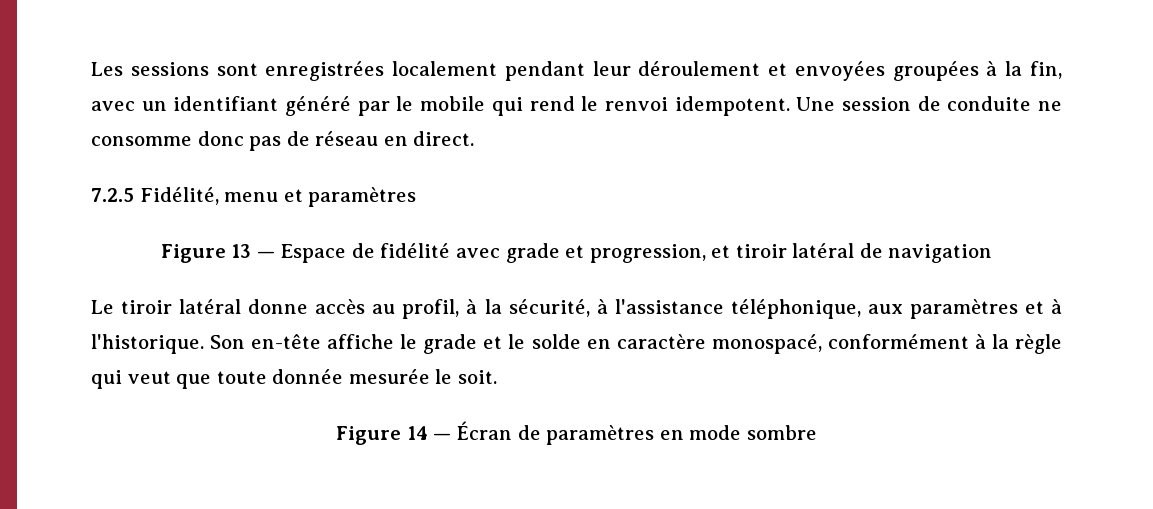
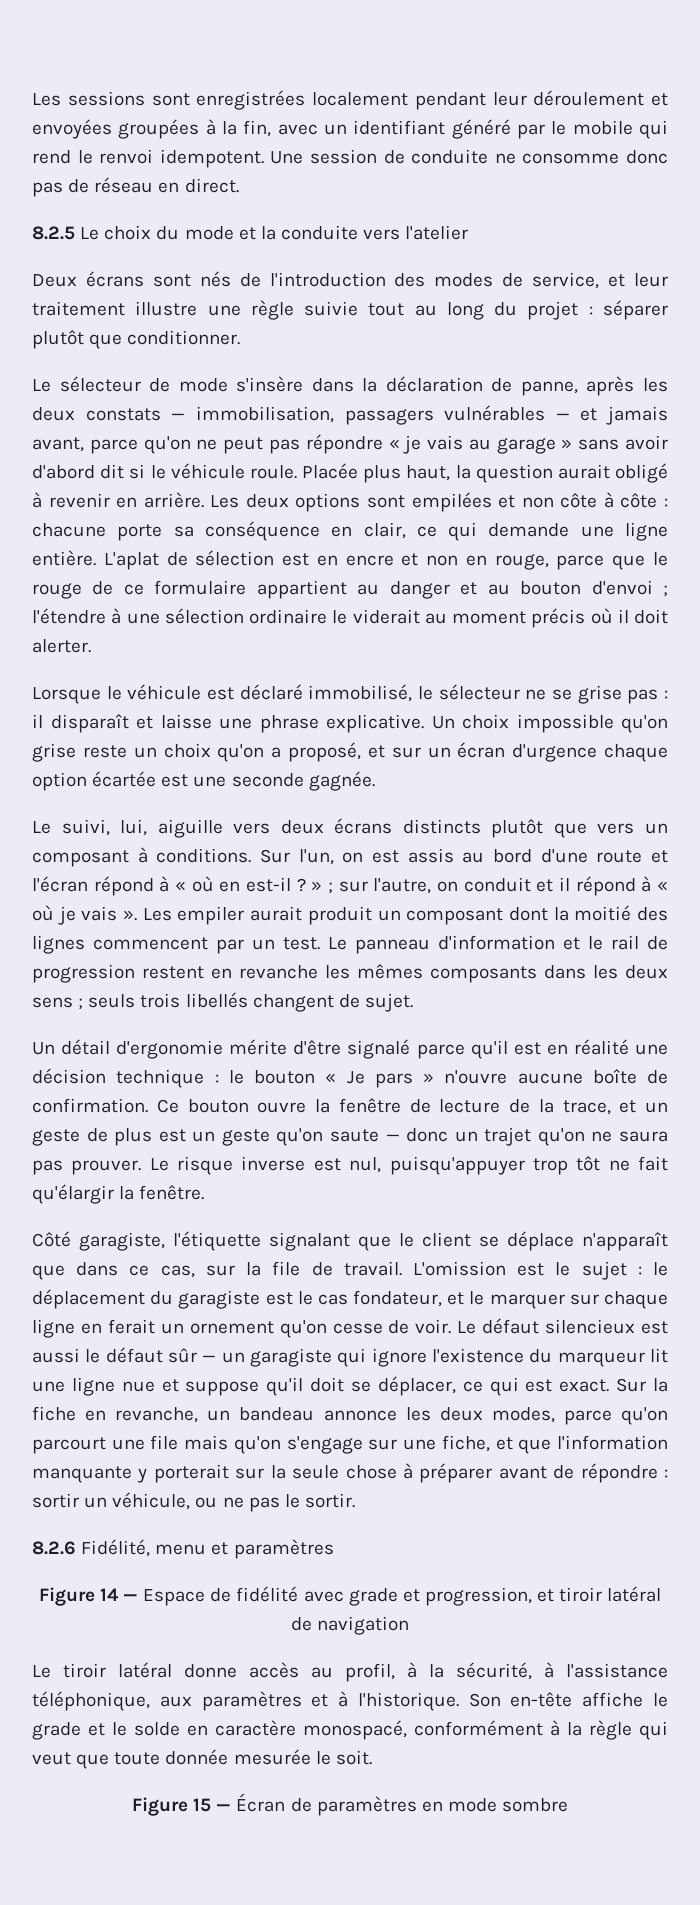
[91,188,134,202] 7.2.5 -> [32,225,469,240] [32,271,668,289] [32,300,668,320] [32,330,241,349] [32,376,668,396] [32,405,668,425] [32,434,669,454] [32,463,668,483] [32,492,668,512] [32,521,668,541] [32,550,668,570] [32,580,668,599] [32,608,668,628] [32,639,91,653] [32,684,668,704] [32,714,668,733] [32,742,668,762] [32,771,375,791] [32,818,668,838] [32,847,668,867] [32,876,668,896] [32,905,669,925] [32,935,668,954] [32,964,668,983] [32,992,413,1012] [32,1039,668,1059] [32,1068,668,1088] [32,1098,668,1115] [32,1127,668,1146] [32,1156,668,1175] [32,1184,205,1204] [32,1231,668,1251] [32,1261,668,1280] [32,1289,669,1309] [32,1318,668,1338] [32,1347,668,1367] [32,1376,668,1396] [32,1406,669,1425] [32,1435,669,1454] [32,1463,668,1483] [32,1492,355,1512] [32,1541,76,1555] 8.2.5 Le choix du mode et la conduite vers l'atelier // Deux écrans sont nés de l'introduction des modes de service, et leur traitement illustre une règle suivie tout au long du projet : séparer plutôt que conditionner. // Le sélecteur de mode s'insère dans la déclaration de panne, après les deux constats — immobilisation, passagers vulnérables — et jamais avant, parce qu'on ne peut pas répondre « je vais au garage » sans avoir d'abord dit si le véhicule roule. Placée plus haut, la question aurait obligé à revenir en arrière. Les deux options sont empilées et non côte à côte : chacune porte sa conséquence en clair, ce qui demande une ligne entière. L'aplat de sélection est en encre et non en rouge, parce que le rouge de ce formulaire appartient au danger et au bouton d'envoi ; l'étendre à une sélection ordinaire le viderait au moment précis où il doit alerter. // Lorsque le véhicule est déclaré immobilisé, le sélecteur ne se grise pas : il disparaît et laisse une phrase explicative. Un choix impossible qu'on grise reste un choix qu'on a proposé, et sur un écran d'urgence chaque option écartée est une seconde gagnée. // Le suivi, lui, aiguille vers deux écrans distincts plutôt que vers un composant à conditions. Sur l'un, on est assis au bord d'une route et l'écran répond à « où en est-il ? » ; sur l'autre, on conduit et il répond à « où je vais ». Les empiler aurait produit un composant dont la moitié des lignes commencent par un test. Le panneau d'information et le rail de progression restent en revanche les mêmes composants dans les deux sens ; seuls trois libellés changent de sujet. // Un détail d'ergonomie mérite d'être signalé parce qu'il est en réalité une décision technique : le bouton « Je pars » n'ouvre aucune boîte de confirmation. Ce bouton ouvre la fenêtre de lecture de la trace, et un geste de plus est un geste qu'on saute — donc un trajet qu'on ne saura pas prouver. Le risque inverse est nul, puisqu'appuyer trop tôt ne fait qu'élargir la fenêtre. // Côté garagiste, l'étiquette signalant que le client se déplace n'apparaît que dans ce cas, sur la file de travail. L'omission est le sujet : le déplacement du garagiste est le cas fondateur, et le marquer sur chaque ligne en ferait un ornement qu'on cesse de voir. Le défaut silencieux est aussi le défaut sûr — un garagiste qui ignore l'existence du marqueur lit une ligne nue et suppose qu'il doit se déplacer, ce qui est exact. Sur la fiche en revanche, un bandeau annonce les deux modes, parce qu'on parcourt une file mais qu'on s'engage sur une fiche, et que l'information manquante y porterait sur la seule chose à préparer avant de répondre : sortir un véhicule, ou ne pas le sortir. // 8.2.6
[231,244,252,258] 13 -> [99,1588,119,1601] 14
[406,426,428,440] 14 -> [193,1798,212,1812] 15

